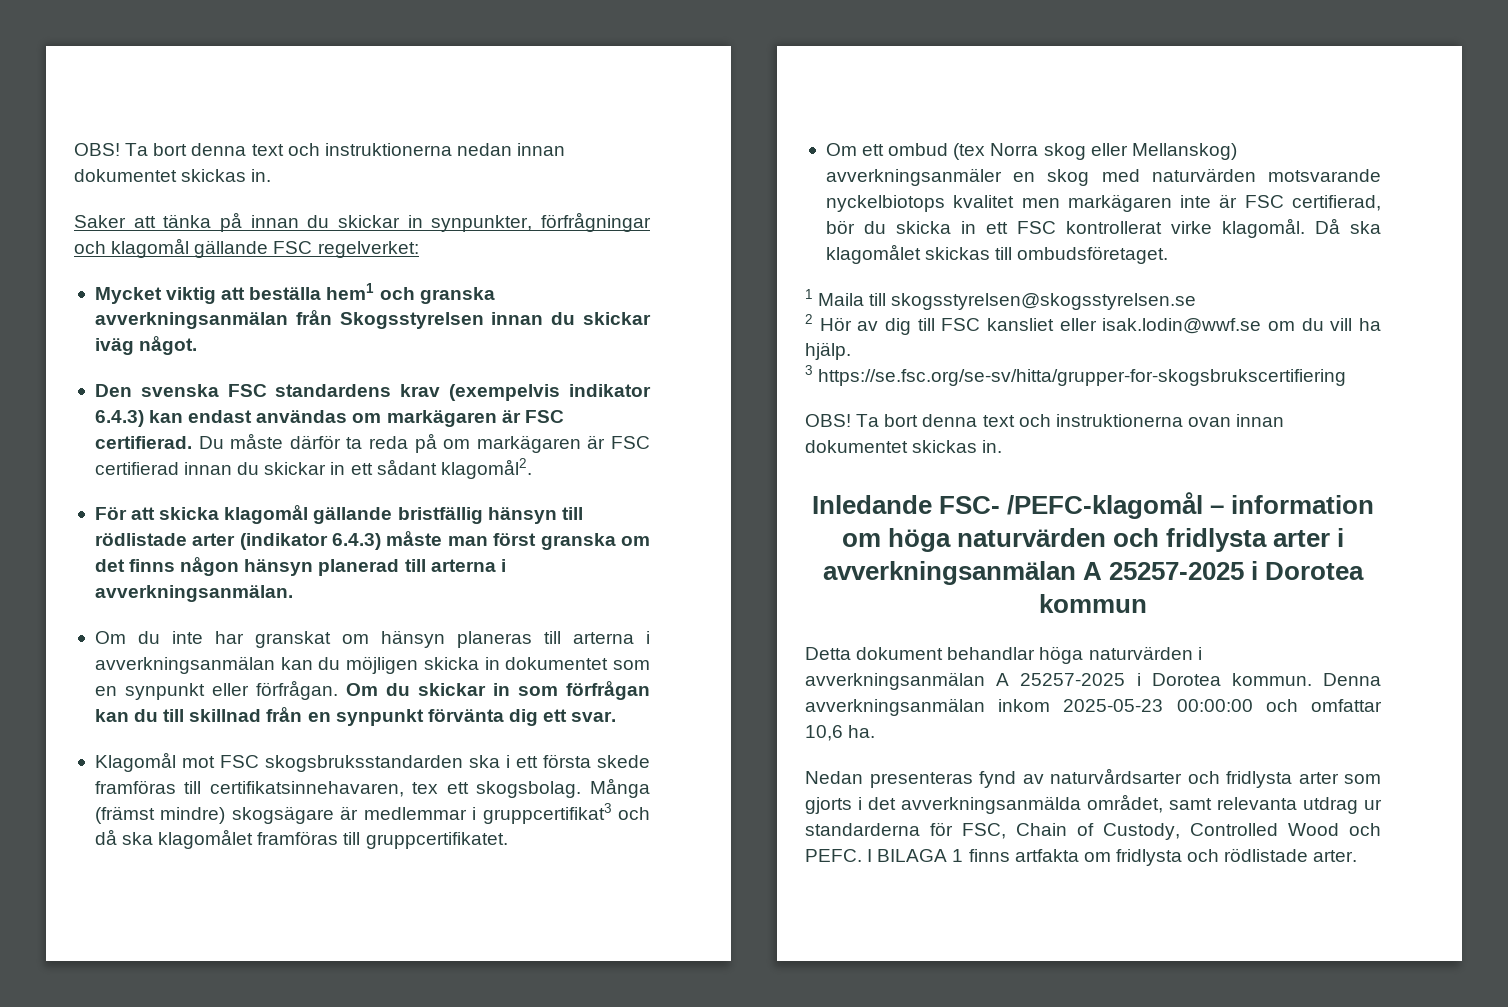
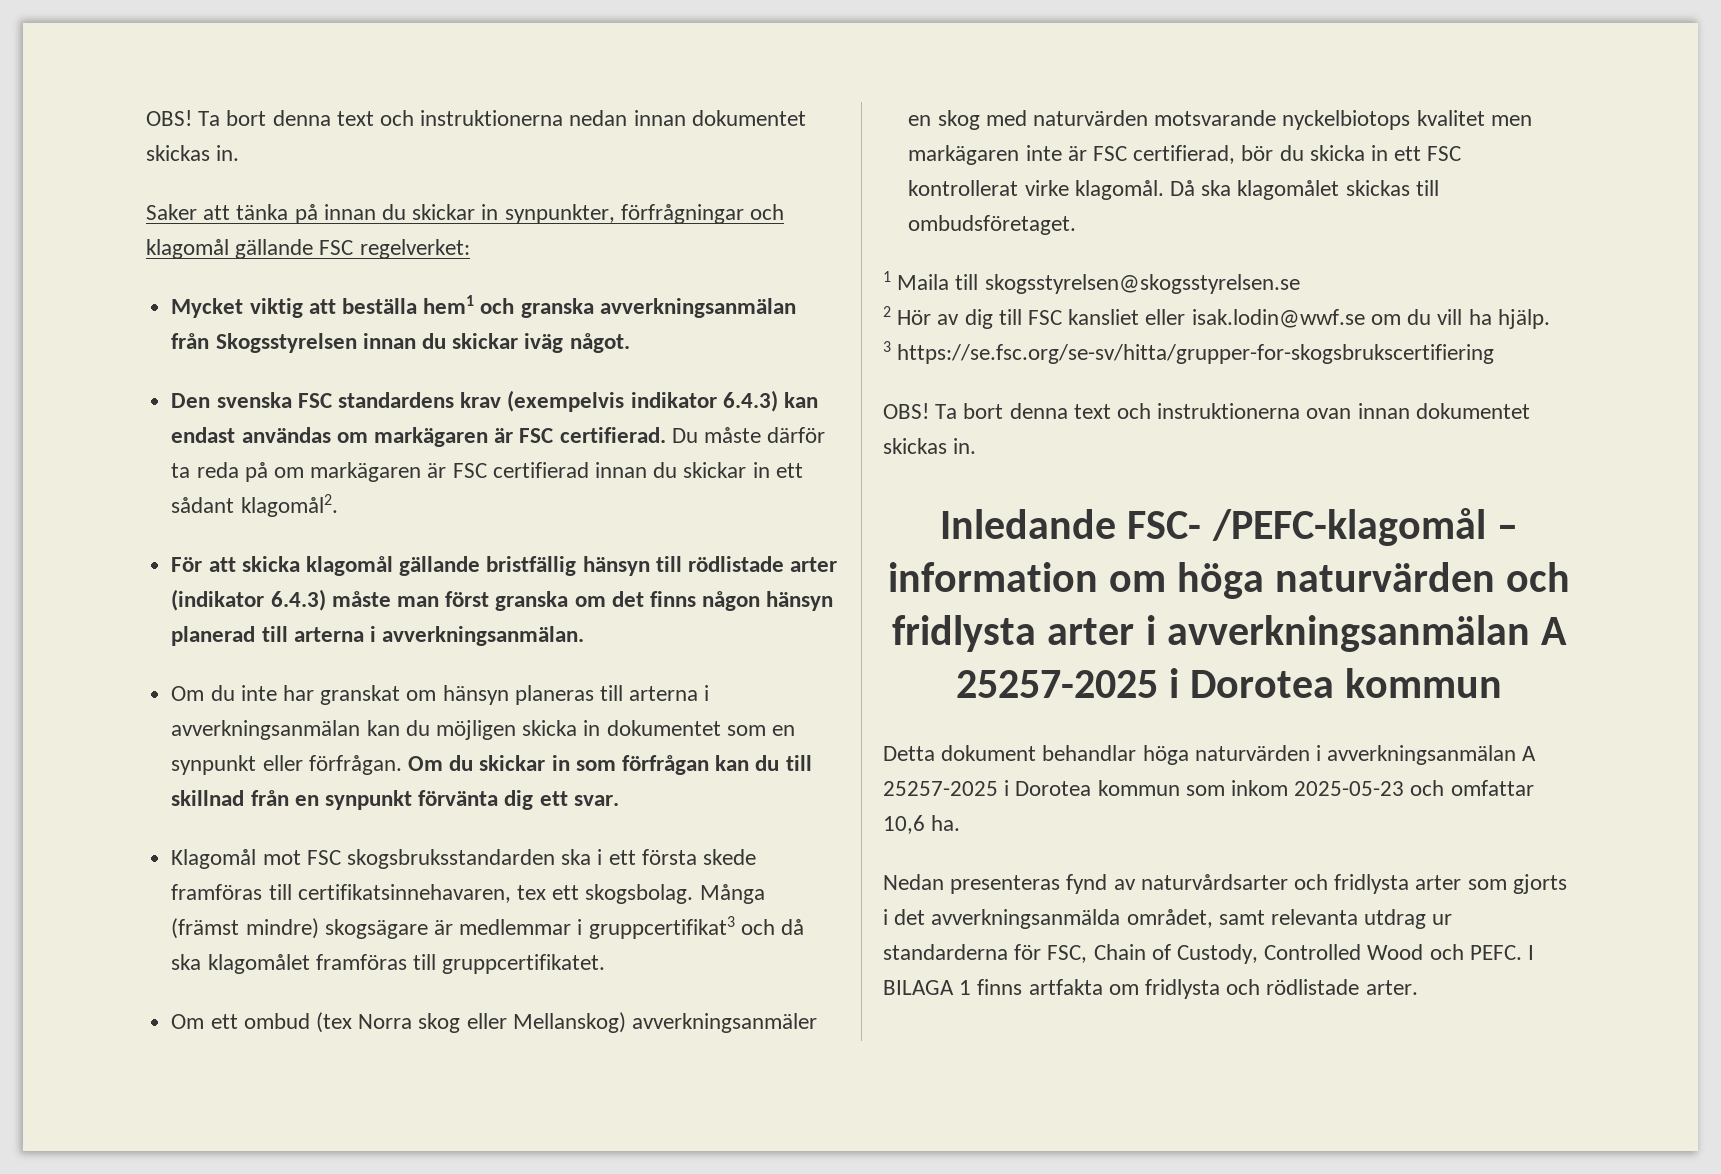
[1231,673,1381,686] [805,698,985,716] kommun. Denna avverkningsanmälan -> [1097,780,1225,796] kommun som
[1176,699,1253,712] 00:00:00 -> (1405, 788) none

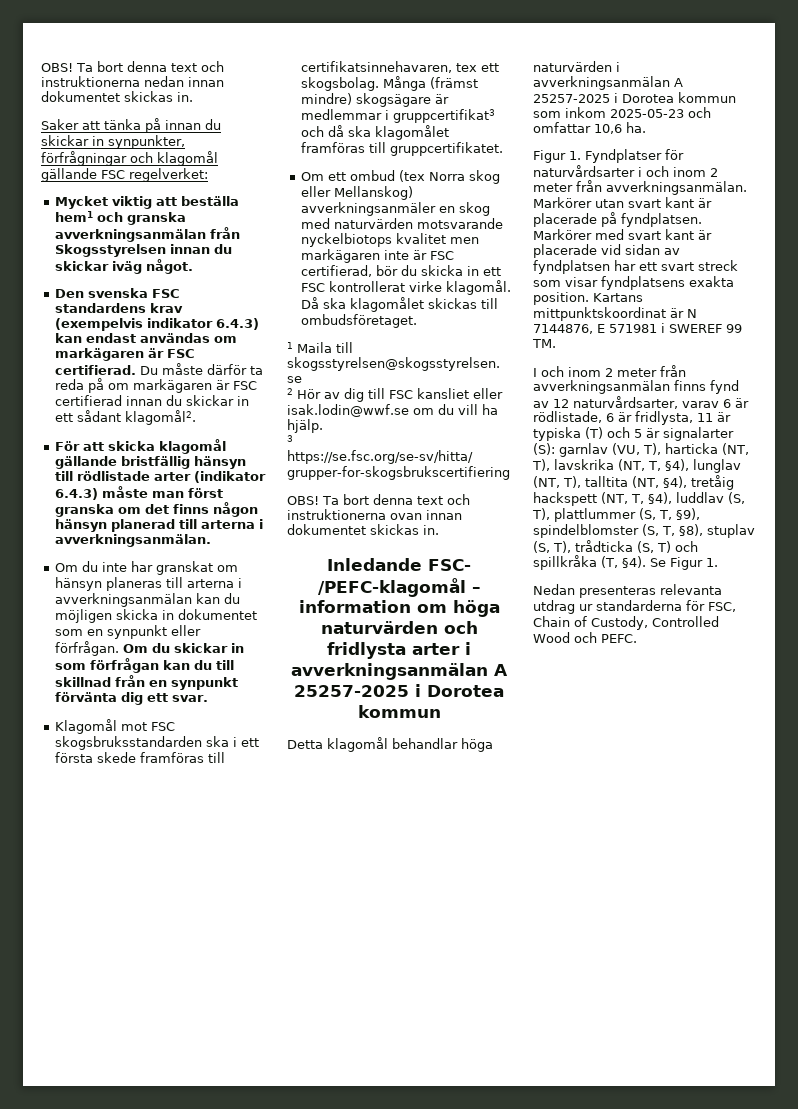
[941,745,1037,761] dokument -> [327,737,388,752] klagomål
[883,874,1567,894] [883,909,1265,929] Nedan presenteras fynd av naturvårdsarter och fridlysta arter som gjorts i det avverkningsanmälda området, samt -> [533,149,684,163] [533,165,718,177] [533,180,747,195] [533,197,712,208] [533,212,702,227] [533,229,712,240] [533,244,680,258] [533,260,738,274] [533,276,734,290] [533,292,643,305] [533,307,697,321] [533,323,742,334] [532,339,556,348] [533,365,686,377] [533,380,739,394] [533,396,749,409] [533,411,731,425] [533,427,734,441] [533,443,749,457] [532,459,741,473] [533,475,734,490] [533,492,745,506] [532,508,700,522] [533,524,755,538] [533,540,698,553] [533,555,718,570] [533,584,656,598] Figur 1. Fyndplatser för naturvårdsarter i och inom 2 meter från avverkningsanmälan. Markörer utan svart kant är placerade på fyndplatsen. Markörer med svart kant är placerade vid sidan av fyndplatsen har ett svart streck som visar fyndplatsens exakta position. Kartans mittpunktskoordinat är N 7144876, E 571981 i SWEREF 99 TM. // I och inom 2 meter från avverkningsanmälan finns fynd av 12 naturvårdsarter, varav 6 är rödlistade, 6 är fridlysta, 11 är typiska (T) och 5 är signalarter (S): garnlav (VU, T), harticka (NT, T), lavskrika (NT, T, §4), lunglav (NT, T), talltita (NT, §4), tretåig hackspett (NT, T, §4), luddlav (S, T), plattlummer (S, T, §9), spindelblomster (S, T, §8), stuplav (S, T), trådticka (S, T) och spillkråka (T, §4). Se Figur 1. // Nedan presenteras
[1528,945,1535,960] [883,979,1418,999] I BILAGA 1 finns artfakta om fridlysta och rödlistade arter. -> (637, 638) none

